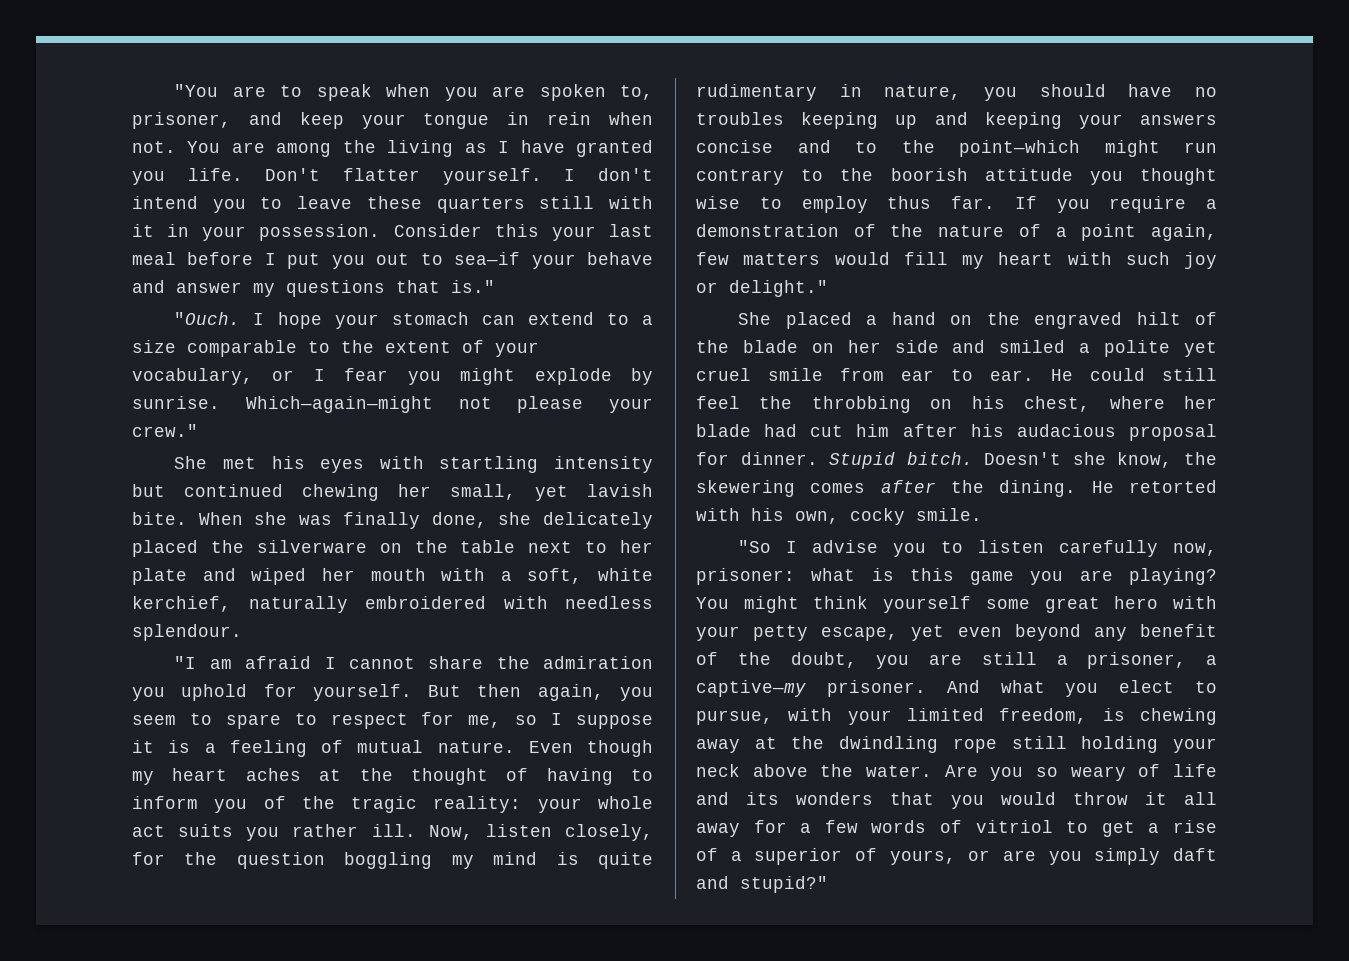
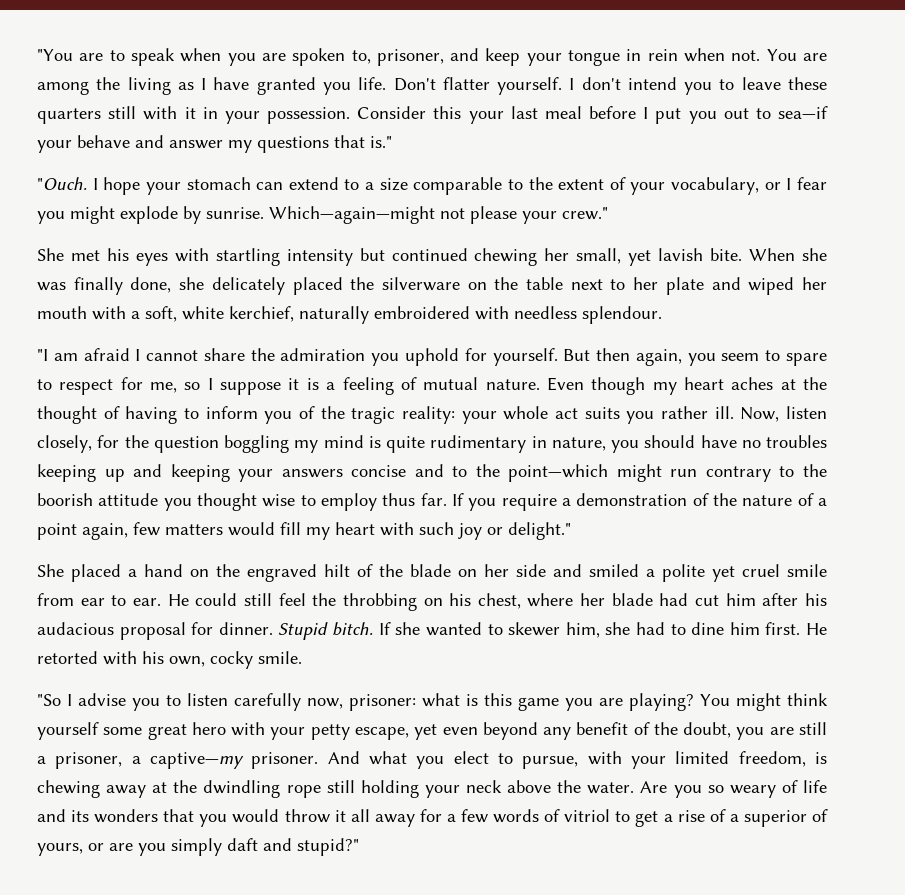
[984,452,1217,468] [696,480,1077,497] Doesn't she know, the skewering comes after the dining. -> [378,622,801,638] If she wanted to skewer him, she had to dine him first.

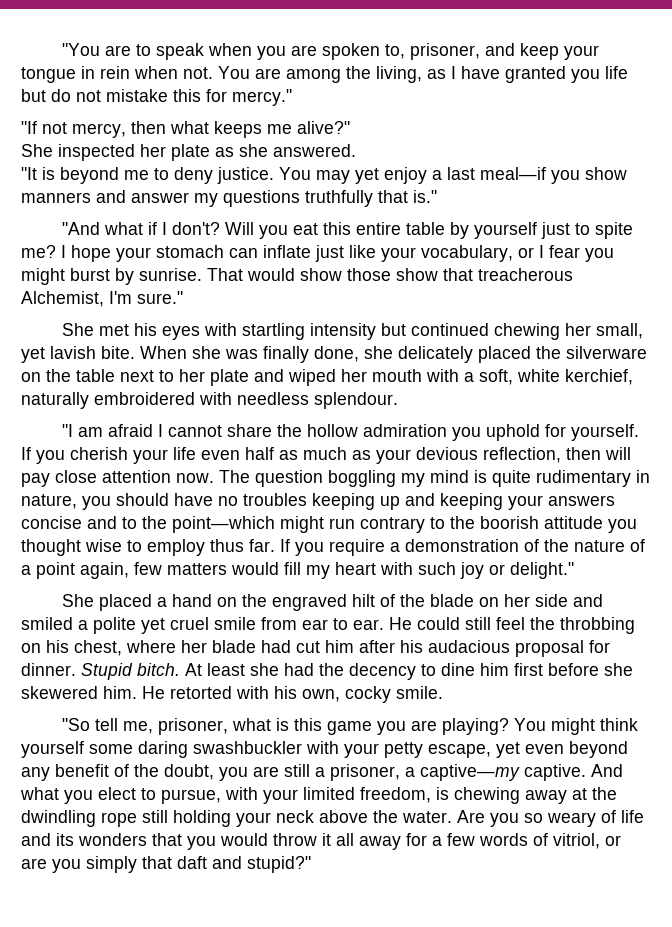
[127,77,171,95] living -> [376,66,422,83] living,
[358,77,828,95] [37,106,828,124] [37,135,130,153] life. Don't flatter yourself. I don't intend you to leave these quarters still with it in your possession. Consider this your last meal before I put you out to sea—if your behave -> [605,66,628,79] [21,89,292,106] [21,121,350,138] [21,144,356,161] [21,167,627,184] [21,192,91,203] life but do not mistake this for mercy." // "If not mercy, then what keeps me alive?" // She inspected her plate as she answered. // "It is beyond me to deny justice. You may yet enjoy a last meal—if you show manners
(329, 144) none -> [305,190,373,207] truthfully
[37,177,87,190] "Ouch. -> [61,222,633,239] [21,245,56,258] "And what if I don't? Will you eat this entire table by yourself just to spite me?
[288,177,626,195] extend to a size comparable to the extent of -> [263,245,376,262] inflate just like
[120,206,178,224] explode -> [70,268,110,281] burst
[269,206,608,224] Which—again—might not please your crew." -> [207,268,573,281] [21,291,183,307] That would show those show that treacherous Alchemist, I'm sure."
(275, 354) none -> [306,424,358,437] hollow
[563,348,828,366] [37,377,828,395] [37,406,827,424] [37,435,149,453] But then again, you seem to spare to respect for me, so I suppose it is a feeling of mutual nature. Even though my heart aches at the thought of having to inform you of the tragic reality: your whole act suits you rather ill. Now, listen closely, for the -> [21,447,631,464] [21,470,250,487] If you cherish your life even half as much as your devious reflection, then will pay close attention now. The
[378,622,801,638] If she wanted to skewer him, she had to dine him first. -> [185,663,633,680] [21,686,137,699] At least she had the decency to dine him first before she skewered him.
[67,693,416,711] I advise you to listen carefully now, prisoner: -> [94,718,228,735] tell me, prisoner,
[147,722,226,740] great hero -> [138,741,302,758] daring swashbuckler
[251,752,319,769] prisoner. -> [524,764,586,781] captive.
[564,809,828,827] [37,843,83,856] vitriol to get a rise of a superior of yours, -> [553,833,600,849] vitriol,
(222, 847) none -> [142,856,172,869] that

